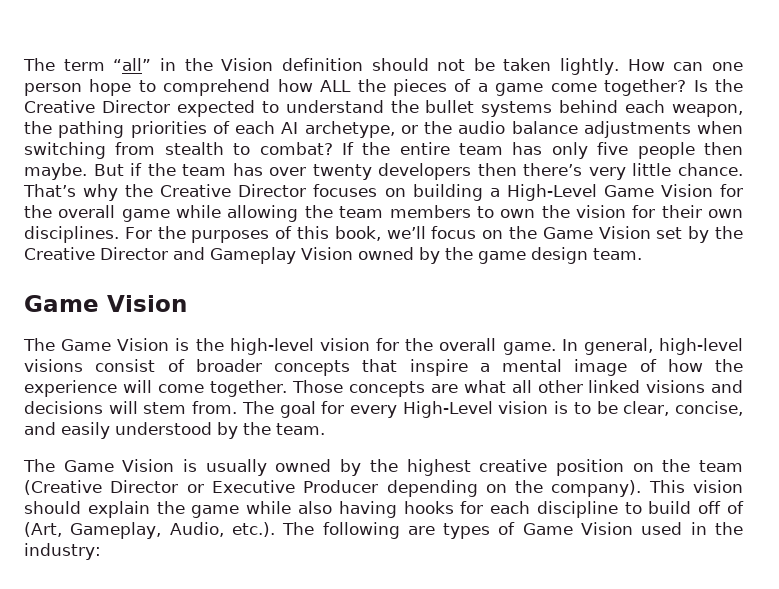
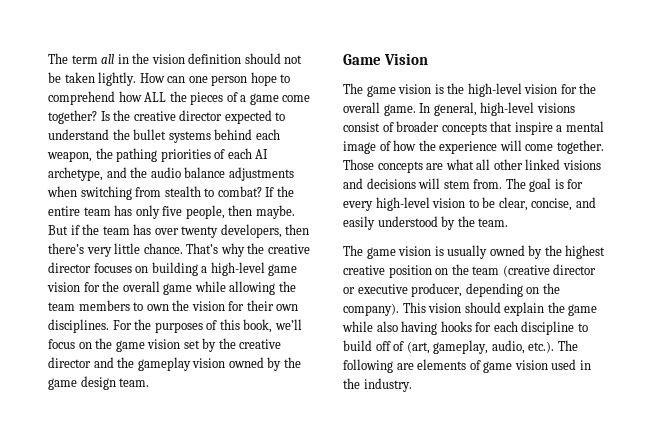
[113,58,274,71] “all” in the Vision -> [101,53,185,64] all in the vision
[24,100,170,113] Creative Director -> [133,110,223,121] creative director
[400,125,418,134] or -> [106,167,127,178] and
[637,142,695,159] people -> [185,205,225,219] people,
[378,163,472,180] developers -> [220,224,282,238] developers,
[160,184,307,197] Creative Director -> [267,244,310,254] [48,262,91,273] creative director
[506,184,713,201] High-Level Game Vision -> [210,262,298,276] [47,282,80,292] high-level game vision
[542,226,651,239] Game Vision -> [115,339,181,352] game vision
[24,247,353,264] Creative Director and Gameplay Vision -> [239,339,282,349] [48,357,226,371] creative director and the gameplay vision
[61,338,170,351] Game Vision -> [366,84,432,97] game vision
(316, 409) none -> [554,179,564,189] is
[402,401,569,418] High-Level vision is -> [375,197,466,211] high-level vision
[63,459,175,472] Game Vision -> [366,246,432,259] game vision
[24,480,379,495] (Creative Director or Executive Producer -> [502,264,597,277] [343,283,463,297] (creative director or executive producer,
[24,522,224,539] (Art, Gameplay, Audio, -> [406,340,525,354] (art, gameplay, audio,
[443,522,634,539] types of Game Vision -> [417,359,548,373] elements of game vision
[24,543,101,560] industry: -> [363,378,412,392] industry.

